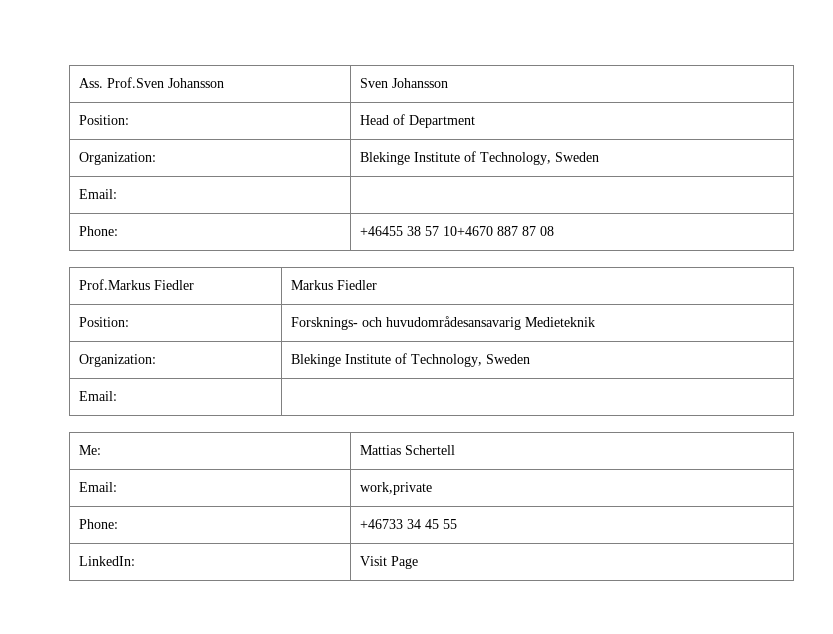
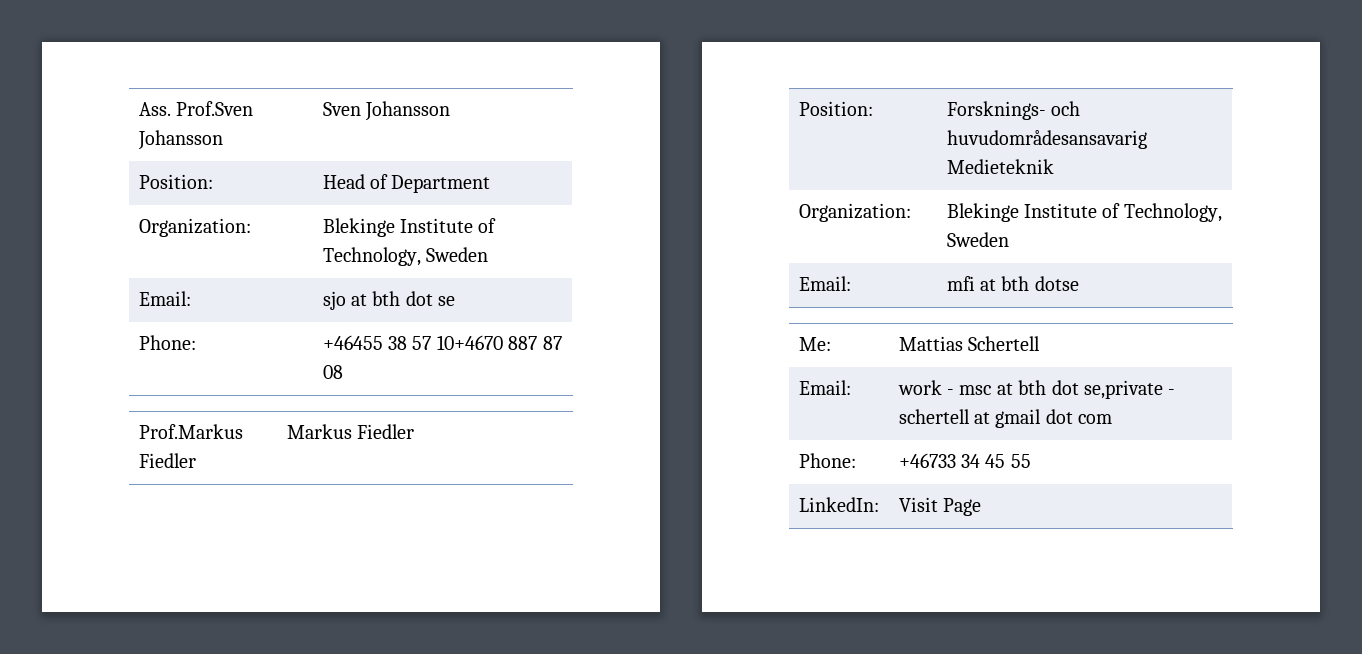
(117, 194) none -> [322,291,456,310] sjo at bth dot se
(117, 396) none -> [946,276,1079,291] mfi at bth dotse
[359,482,432,495] work,private -> [897,380,1176,399] [898,409,1113,428] work - msc at bth dot se,private - schertell at gmail dot com

